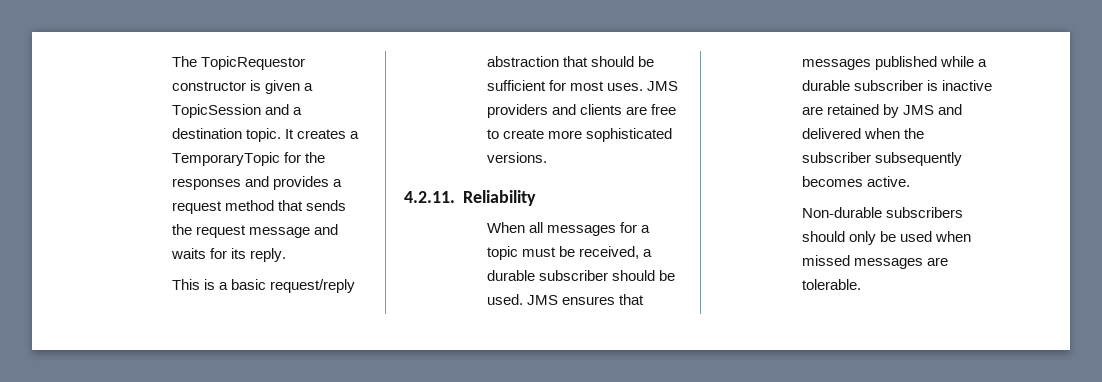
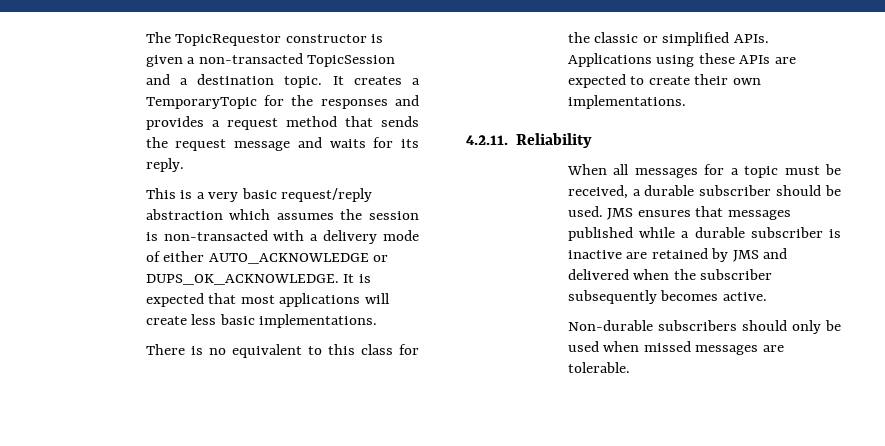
(314, 87) none -> [198,53,303,64] non-transacted
(229, 286) none -> [208,192,239,202] very
[563,56,655,67] [487,80,679,91] [487,104,677,118] [487,128,673,142] [487,152,548,163] that should be sufficient for most uses. JMS providers and clients are free to create more sophisticated versions. -> [229,209,419,220] [145,230,420,244] [145,251,389,264] [145,274,371,285] [145,293,390,307] [145,314,378,328] [145,344,419,358] [567,32,769,46] [567,53,796,67] [567,74,761,88] [567,95,686,109] which assumes the session is non-transacted with a delivery mode of either AUTO_ACKNOWLEDGE or DUPS_OK_ACKNOWLEDGE. It is expected that most applications will create less basic implementations. // There is no equivalent to this class for the classic or simplified APIs. Applications using these APIs are expected to create their own implementations.

